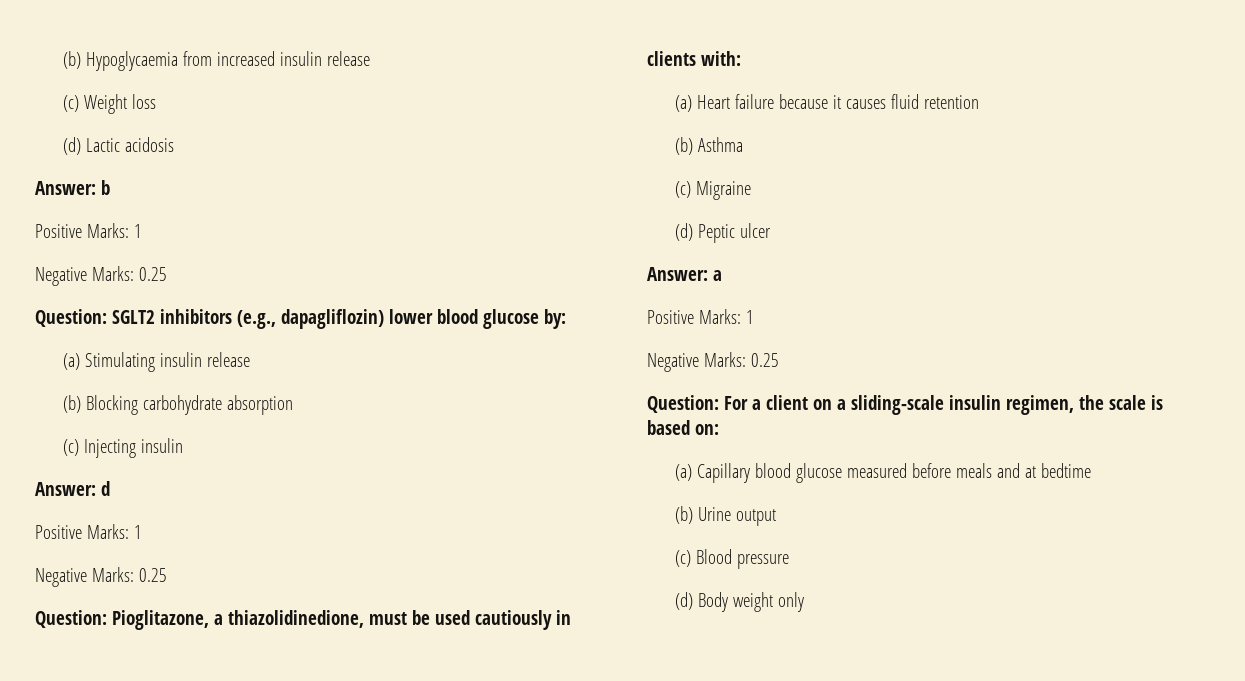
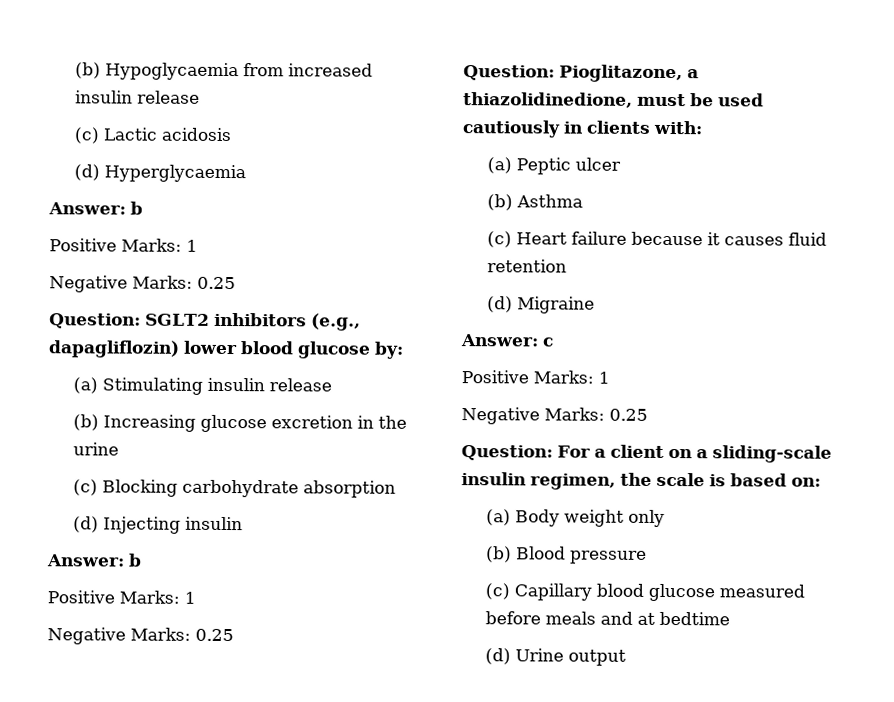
[84,94,157,114] [63,137,175,155] Weight loss // (d) Lactic acidosis -> [103,127,233,142] [74,164,247,183] Lactic acidosis // (d) Hyperglycaemia
(82, 404) none -> [103,414,408,433] [73,442,120,456] [73,479,99,496] Increasing glucose excretion in the urine // (c)
[63,439,80,456] (c) -> [73,516,100,533] (d)
[100,481,110,496] d -> [129,553,142,567] b
(693, 103) none -> [516,157,622,175] [487,194,584,211] [487,231,513,248] Peptic ulcer // (b) Asthma // (c)
[675,137,744,155] [675,181,752,200] [675,223,772,243] [647,267,722,281] (b) Asthma // (c) Migraine // (d) Peptic ulcer // Answer: a -> [487,296,596,314] [461,334,554,347] (d) Migraine // Answer: c
(693, 472) none -> [515,509,666,527] [486,546,648,564] [485,583,511,600] Body weight only // (b) Blood pressure // (c)
[675,506,694,524] (b) -> [485,648,512,665] (d)
[675,549,790,569] [675,592,805,612] // (c) Blood pressure // (d) Body weight only -> (627, 657) none

